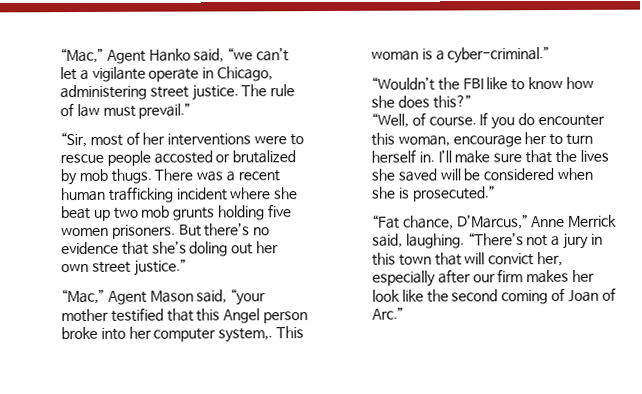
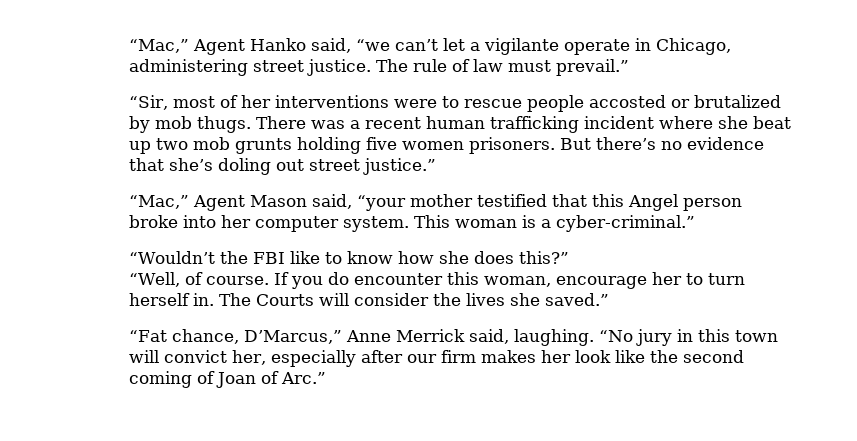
[255,241,279,254] [61,263,90,273] her own -> (305, 165) none
[218,328,274,343] system,. -> [343,216,410,232] system.
[437,149,609,164] [371,167,593,182] [371,185,496,202] I’ll make sure that the lives she saved will be considered when she is prosecuted.” -> [219,293,610,306] The Courts will consider the lives she saved.”
[467,232,561,247] “There’s not a -> [599,330,634,342] “No
[434,252,462,266] that -> (779, 336) none

